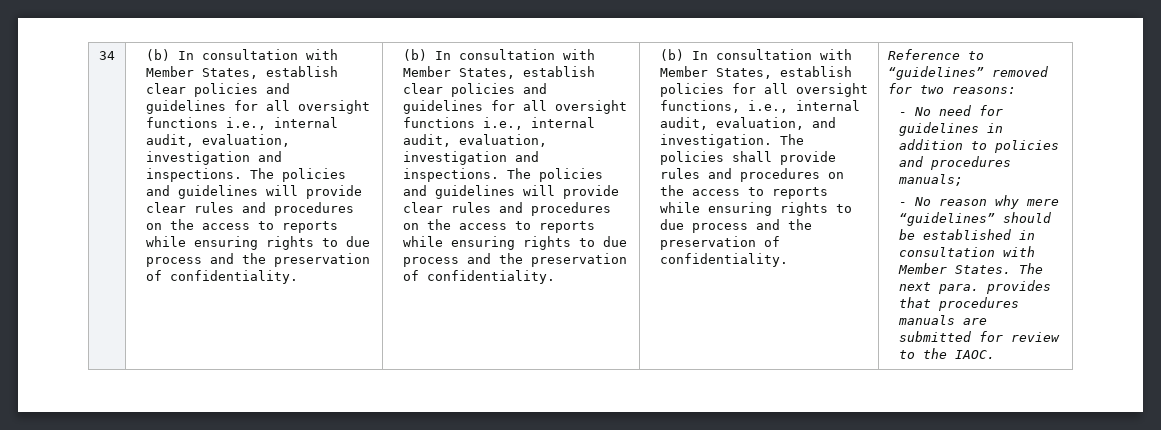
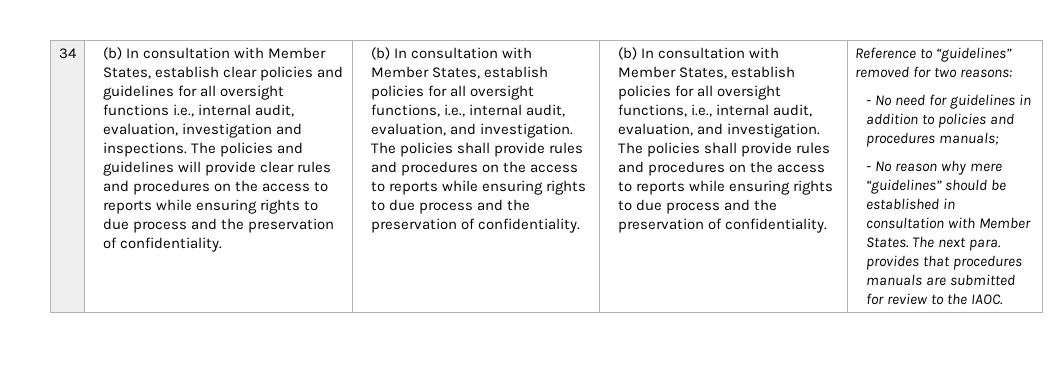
[403,83,548,97] [403,100,628,114] [403,117,596,130] [403,134,548,147] [403,151,540,165] [403,168,604,182] [403,185,620,199] [403,202,444,213] clear policies and guidelines for all oversight functions i.e., internal audit, evaluation, investigation and inspections. The policies and guidelines will provide clear -> [370,85,535,100] [370,104,566,117] [370,123,574,138] [370,142,546,157] policies for all oversight functions, i.e., internal audit, evaluation, and investigation. The policies shall provide

